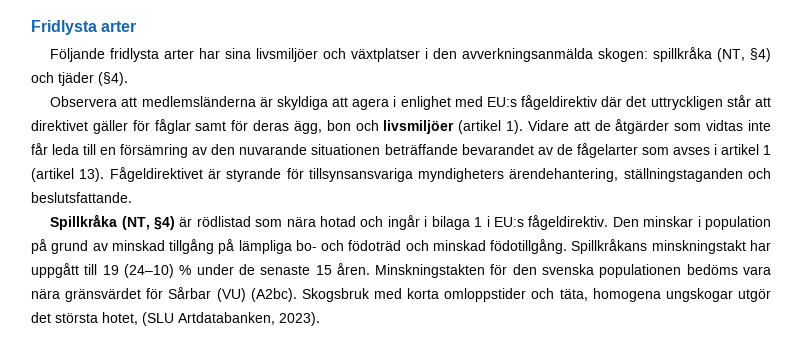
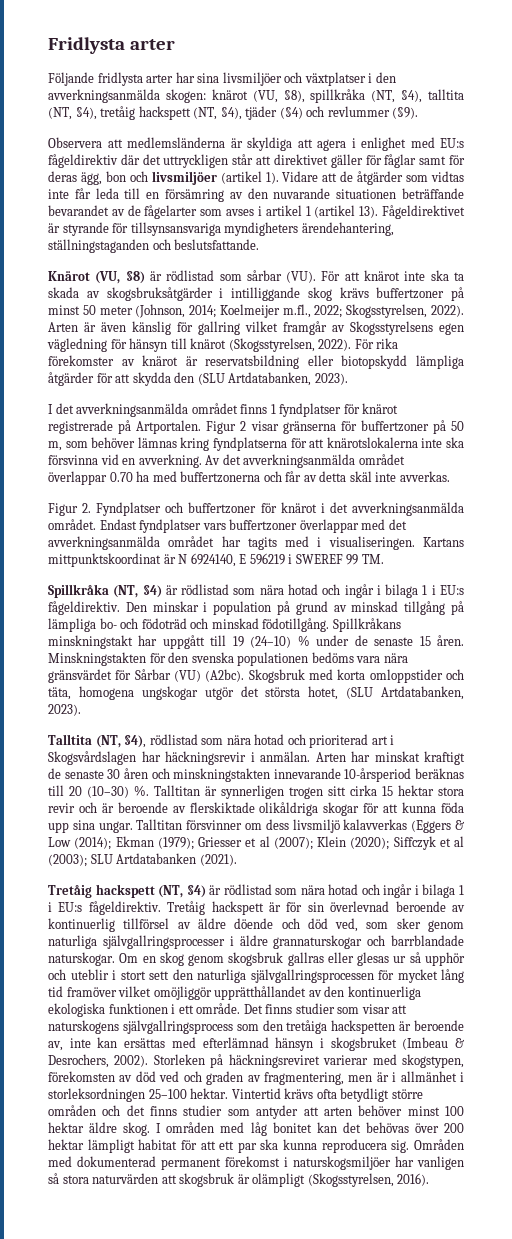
[653,47,771,62] [31,72,128,86] spillkråka (NT, §4) och tjäder (§4). -> [211,89,464,103] [48,106,419,120] knärot (VU, §8), spillkråka (NT, §4), talltita (NT, §4), tretåig hackspett (NT, §4), tjäder (§4) och revlummer (§9).
(132, 197) none -> [48,270,465,284] [48,287,464,301] [48,304,464,318] [48,321,464,335] [47,338,399,352] [48,355,464,369] [48,372,348,386] [48,403,399,417] [48,420,465,434] [48,437,465,451] [48,454,405,468] [48,471,450,485] [48,502,464,516] [48,519,407,533] [48,536,464,550] [48,553,384,567] // Knärot (VU, §8) är rödlistad som sårbar (VU). För att knärot inte ska ta skada av skogsbruksåtgärder i intilliggande skog krävs buffertzoner på minst 50 meter (Johnson, 2014; Koelmeijer m.fl., 2022; Skogsstyrelsen, 2022). Arten är även känslig för gallring vilket framgår av Skogsstyrelsens egen vägledning för hänsyn till knärot (Skogsstyrelsen, 2022). För rika förekomster av knärot är reservatsbildning eller biotopskydd lämpliga åtgärder för att skydda den (SLU Artdatabanken, 2023). // I det avverkningsanmälda området finns 1 fyndplatser för knärot registrerade på Artportalen. Figur 2 visar gränserna för buffertzoner på 50 m, som behöver lämnas kring fyndplatserna för att knärotslokalerna inte ska försvinna vid en avverkning. Av det avverkningsanmälda området överlappar 0.70 ha med buffertzonerna och får av detta skäl inte avverkas. // Figur 2. Fyndplatser och buffertzoner för knärot i det avverkningsanmälda området. Endast fyndplatser vars buffertzoner överlappar med det avverkningsanmälda området har tagits med i visualiseringen. Kartans mittpunktskoordinat är N 6924140, E 596219 i SWEREF 99 TM.
(320, 319) none -> [48,734,395,748] [48,751,465,765] [48,768,464,782] [48,785,464,799] [48,802,465,816] [48,819,465,833] [48,836,464,850] [48,853,237,867] [48,884,465,898] [48,901,465,915] [48,918,465,932] [48,935,464,949] [48,952,465,966] [48,969,464,983] [48,986,421,1000] [48,1003,408,1017] [48,1020,464,1034] [48,1037,464,1051] [48,1054,464,1068] [48,1071,465,1085] [48,1088,423,1102] [48,1105,465,1119] [48,1122,464,1136] [48,1139,464,1153] [48,1156,464,1170] [48,1173,430,1187] // Talltita (NT, §4), rödlistad som nära hotad och prioriterad art i Skogsvårdslagen har häckningsrevir i anmälan. Arten har minskat kraftigt de senaste 30 åren och minskningstakten innevarande 10-årsperiod beräknas till 20 (10–30) %. Talltitan är synnerligen trogen sitt cirka 15 hektar stora revir och är beroende av flerskiktade olikåldriga skogar för att kunna föda upp sina ungar. Talltitan försvinner om dess livsmiljö kalavverkas (Eggers & Low (2014); Ekman (1979); Griesser et al (2007); Klein (2020); Siffczyk et al (2003); SLU Artdatabanken (2021). // Tretåig hackspett (NT, §4) är rödlistad som nära hotad och ingår i bilaga 1 i EU:s fågeldirektiv. Tretåig hackspett är för sin överlevnad beroende av kontinuerlig tillförsel av äldre döende och död ved, som sker genom naturliga självgallringsprocesser i äldre grannaturskogar och barrblandade naturskogar. Om en skog genom skogsbruk gallras eller glesas ur så upphör och uteblir i stort sett den naturliga självgallringsprocessen för mycket lång tid framöver vilket omöjliggör upprätthållandet av den kontinuerliga ekologiska funktionen i ett område. Det finns studier som visar att naturskogens självgallringsprocess som den tretåiga hackspetten är beroende av, inte kan ersättas med efterlämnad hänsyn i skogsbruket (Imbeau & Desrochers, 2002). Storleken på häckningsreviret varierar med skogstypen, förekomsten av död ved och graden av fragmentering, men är i allmänhet i storleksordningen 25–100 hektar. Vintertid krävs ofta betydligt större områden och det finns studier som antyder att arten behöver minst 100 hektar äldre skog. I områden med låg bonitet kan det behövas över 200 hektar lämpligt habitat för att ett par ska kunna reproducera sig. Områden med dokumenterad permanent förekomst i naturskogsmiljöer har vanligen så stora naturvärden att skogsbruk är olämpligt (Skogsstyrelsen, 2016).

